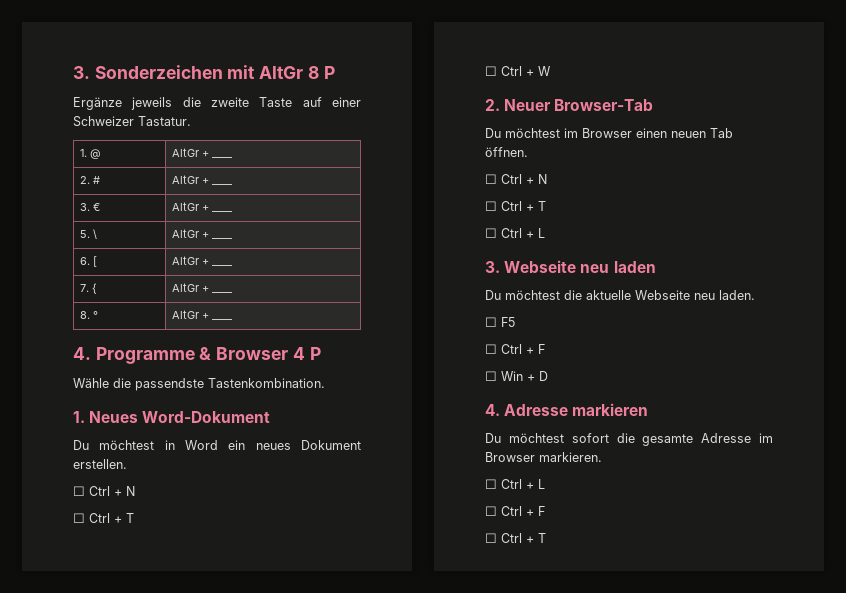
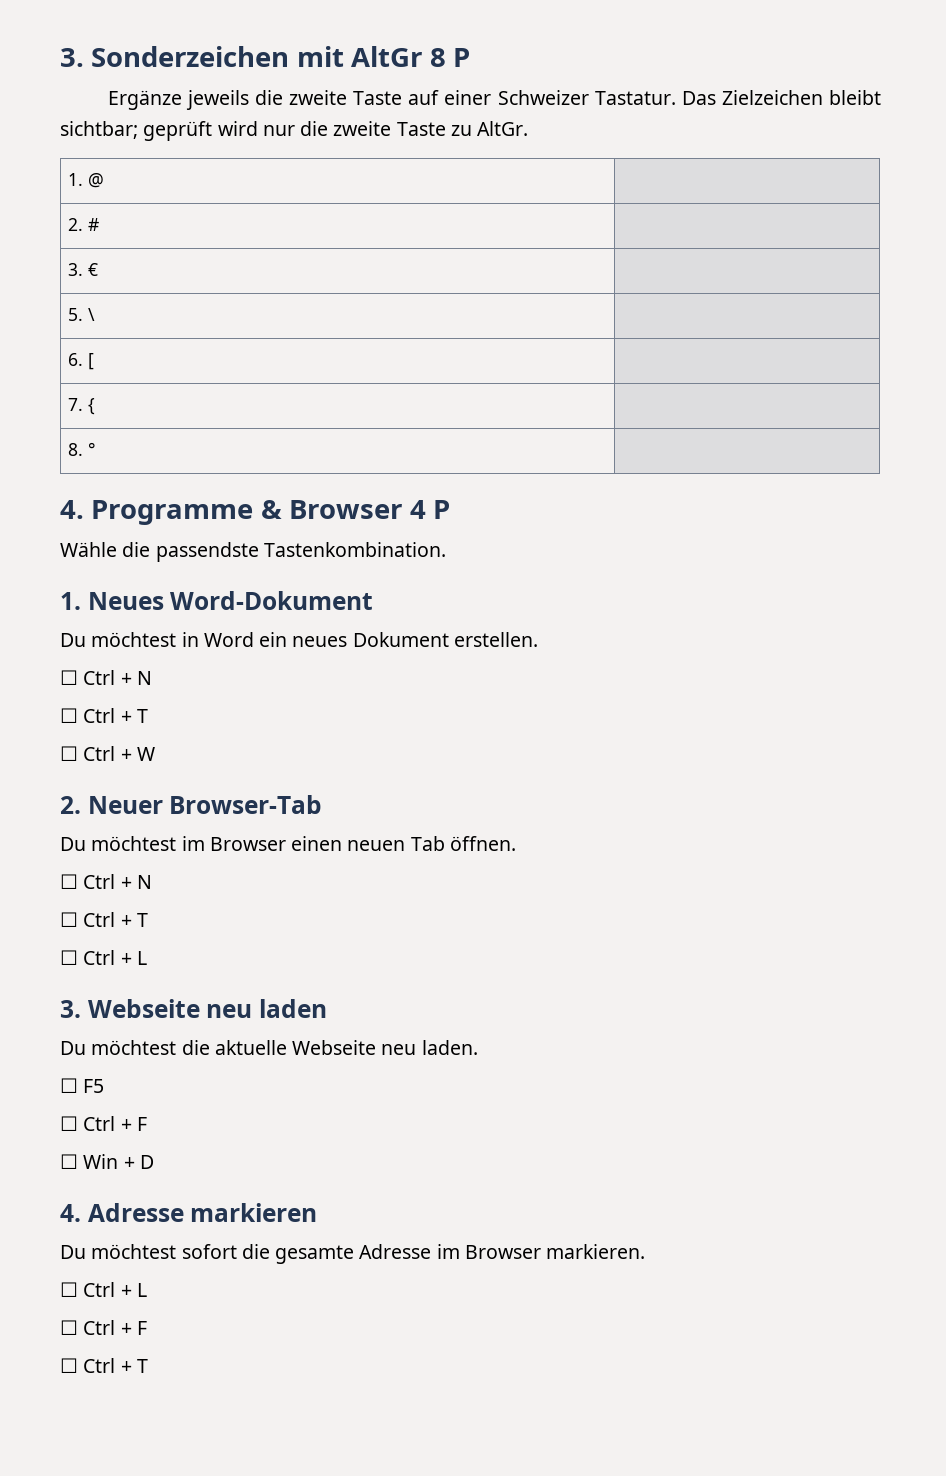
(191, 121) none -> [681,90,881,105] [60,121,529,141] Das Zielzeichen bleibt sichtbar; geprüft wird nur die zweite Taste zu AltGr.
[171,148,209,157] [211,157,233,158] AltGr + ____ -> (105, 180) none
[171,175,209,184] [211,184,233,185] AltGr + ____ -> (100, 224) none
[171,202,209,211] [211,211,233,212] AltGr + ____ -> (99, 269) none
[171,229,209,238] [211,238,233,239] AltGr + ____ -> (96, 314) none
[171,256,209,265] [211,265,233,266] AltGr + ____ -> (95, 361) none
[171,283,209,292] [211,292,233,293] AltGr + ____ -> (96, 406) none
[171,310,209,319] [211,319,233,320] AltGr + ____ -> (96, 449) none

